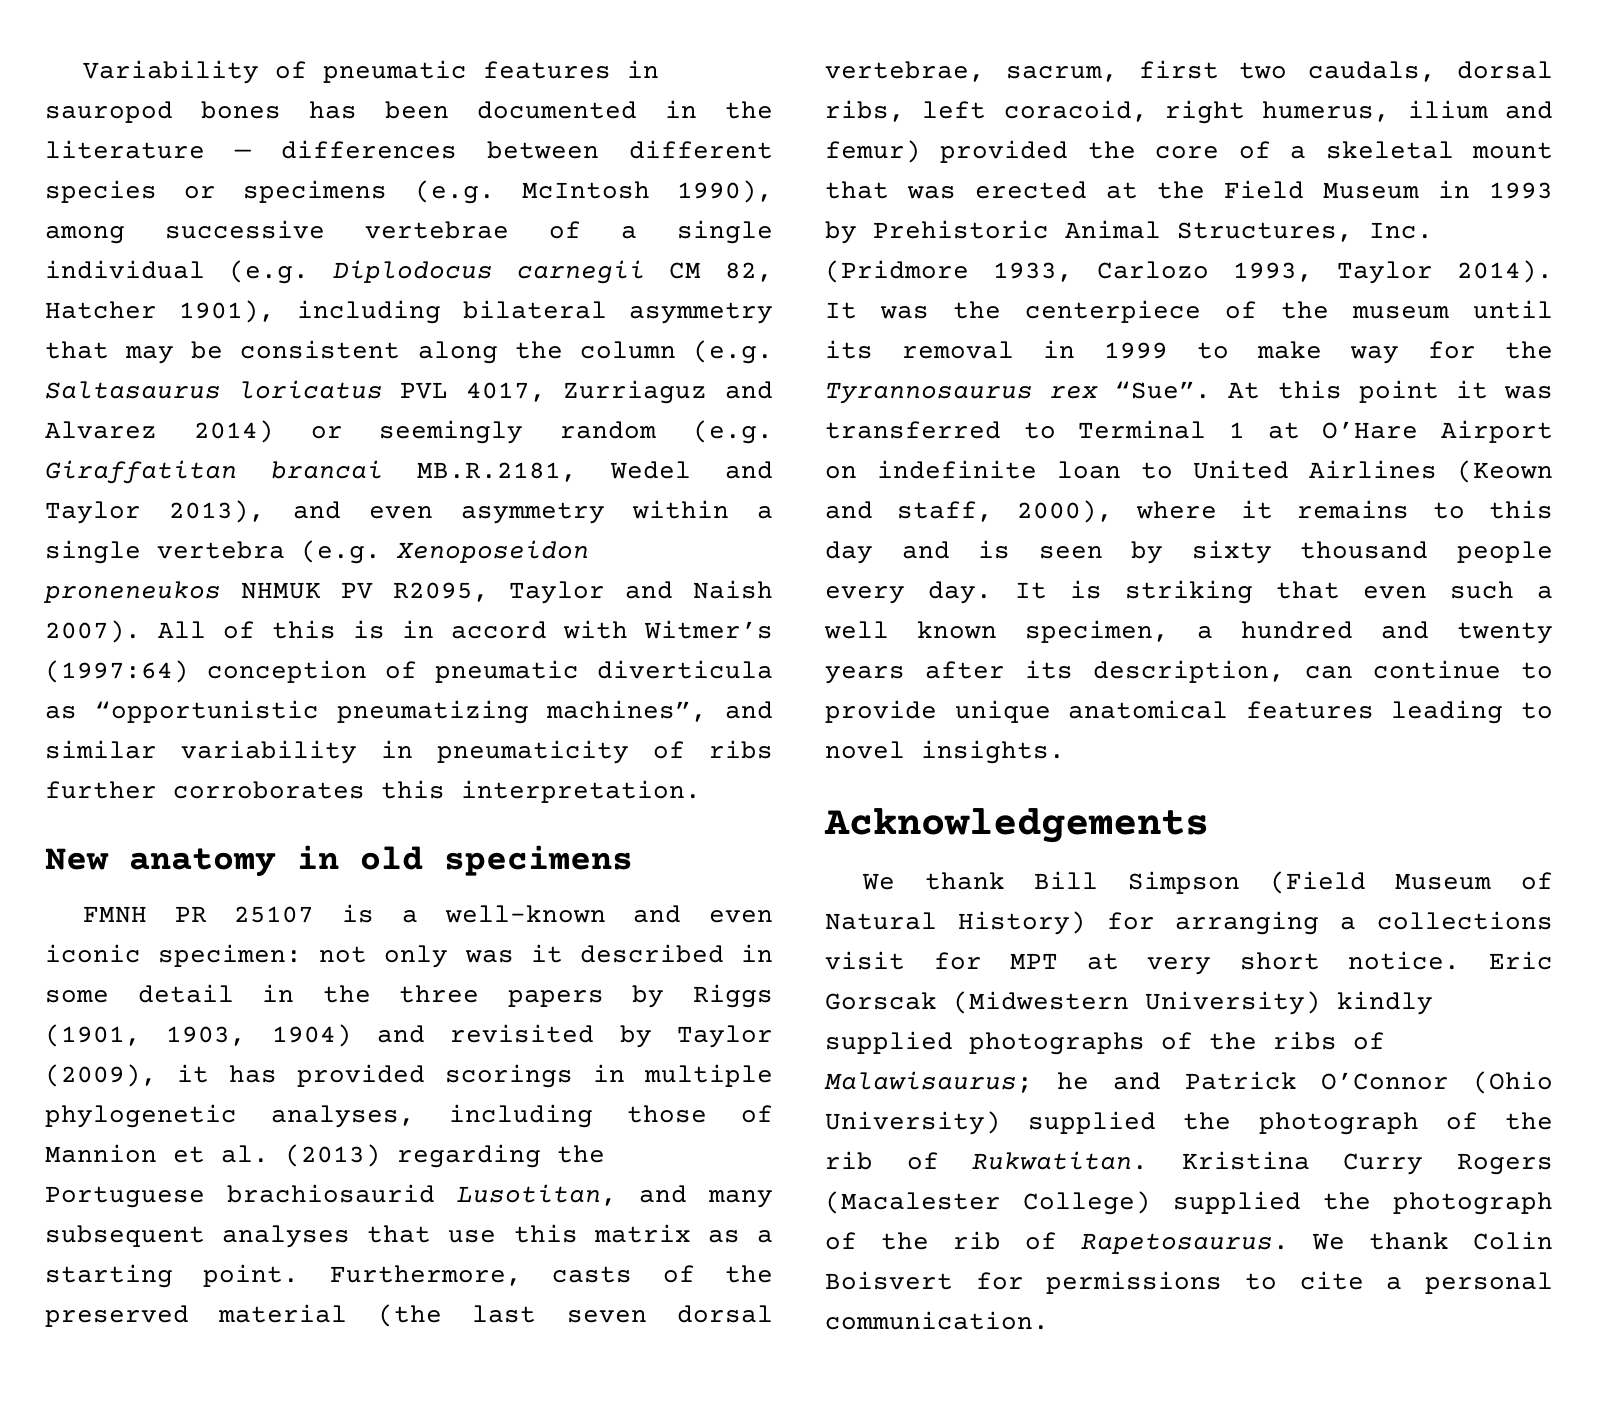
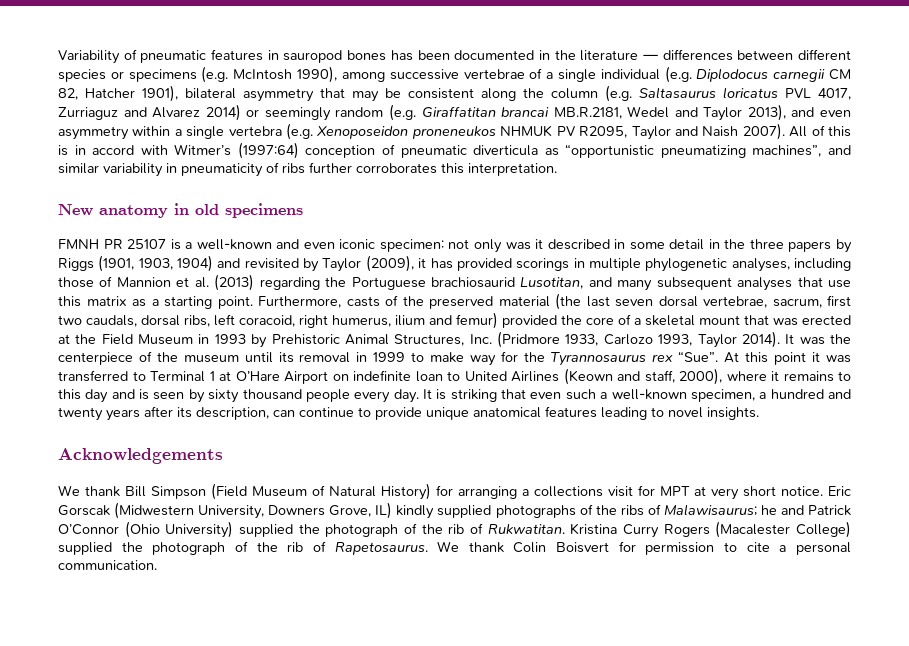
[297,300,441,324] including -> (178, 93) none
[824,621,997,639] well known -> [611,389,687,400] well-known
[1145,991,1321,1015] University) -> [198,502,393,519] University, Downers Grove, IL)
[1046,1271,1223,1294] permissions -> [645,542,715,555] permission

